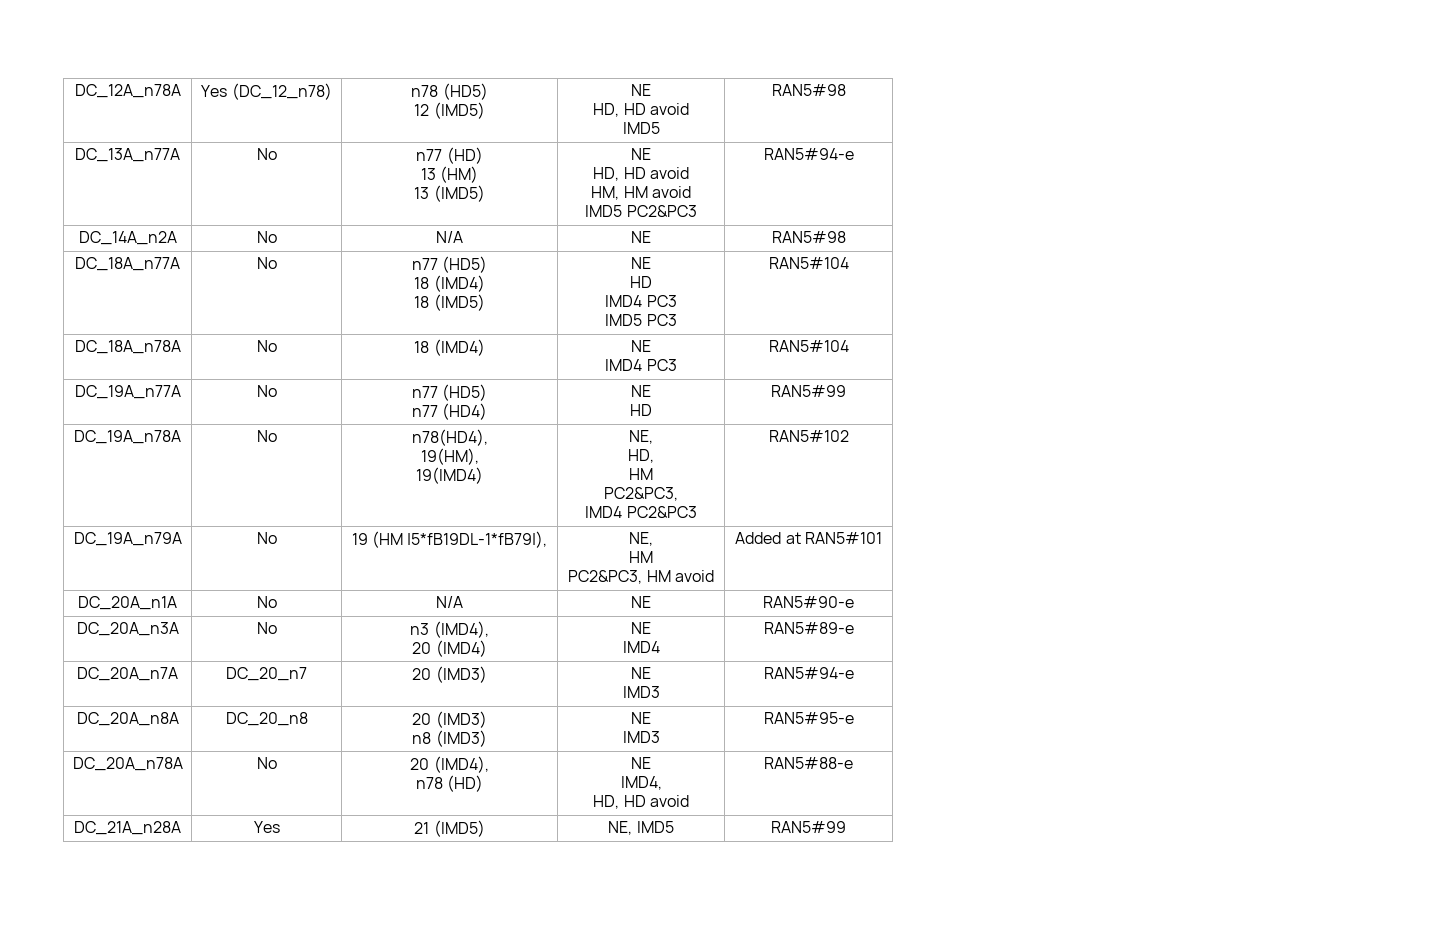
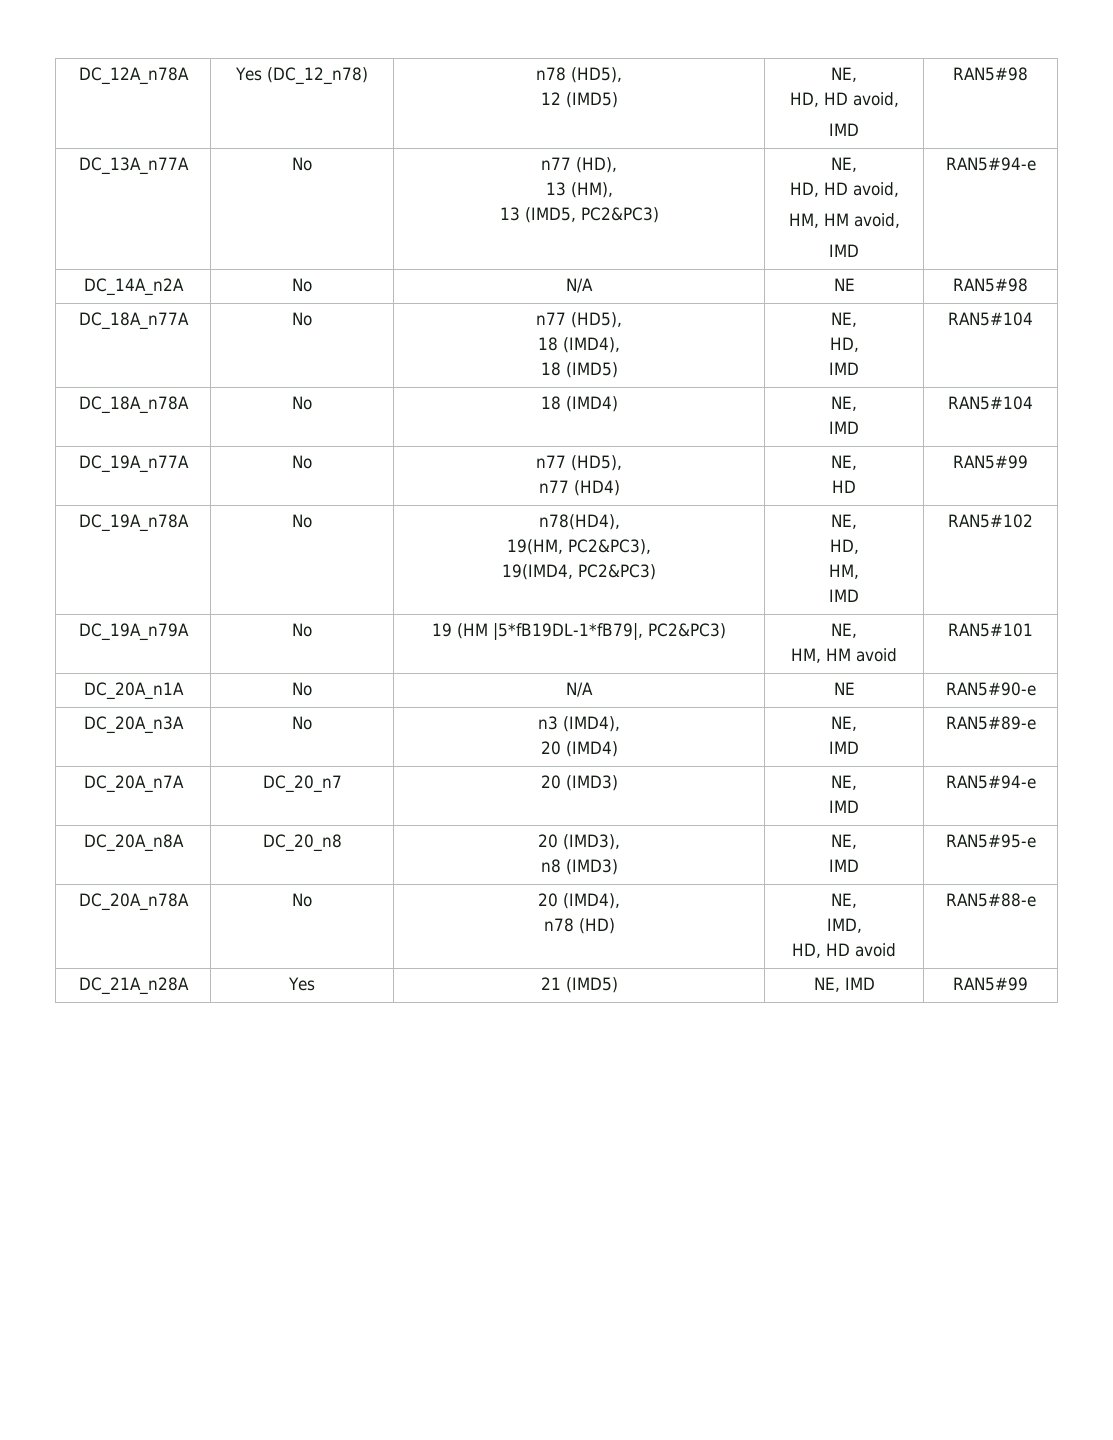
[442,83,488,100] (HD5) -> [571,67,622,83] (HD5),
[631,84,651,96] [593,103,689,117] [622,122,660,134] NE // HD, HD avoid // IMD5 -> [831,67,857,82] [789,92,899,107] [829,123,859,136] NE, // HD, HD avoid, // IMD
[446,147,483,164] [420,166,479,183] [414,185,485,202] [631,148,651,160] [593,167,689,181] [591,186,691,200] [585,205,697,217] (HD) // 13 (HM) // 13 (IMD5) | NE // HD, HD avoid // HM, HM avoid // IMD5 PC2&PC3 -> [576,157,617,173] [545,182,613,198] [499,207,659,223] [831,157,857,172] [789,182,899,197] [788,213,900,228] [829,244,859,257] (HD), // 13 (HM), // 13 (IMD5, PC2&PC3) | NE, // HD, HD avoid, // HM, HM avoid, // IMD
[442,256,488,273] [414,275,485,292] (HD5) // 18 (IMD4) -> [571,312,622,328] [538,337,620,353] (HD5), // 18 (IMD4),
[631,257,651,269] [630,276,652,288] [605,295,677,307] [605,314,677,326] NE // HD // IMD4 PC3 // IMD5 PC3 -> [831,312,857,327] [829,337,859,352] [829,362,859,375] NE, // HD, // IMD
[631,340,651,352] [605,359,677,371] NE // IMD4 PC3 -> [831,396,857,411] [829,421,859,434] NE, // IMD
[442,384,488,401] (HD5) -> [571,455,622,471] (HD5),
[631,385,651,397] NE -> [831,455,857,470] NE,
[420,448,479,465] [416,467,483,484] [629,430,653,444] [628,449,654,463] [629,468,653,480] [604,487,678,501] [585,506,697,518] 19(HM), // 19(IMD4) | NE, // HD, // HM // PC2&PC3, // IMD4 PC2&PC3 -> [507,539,651,555] [502,564,656,580] [831,514,857,529] [829,539,859,554] [829,564,859,579] [829,589,859,602] 19(HM, PC2&PC3), // 19(IMD4, PC2&PC3) | NE, // HD, // HM, // IMD
[407,531,548,548] [629,532,653,546] [629,551,653,563] [568,570,643,584] |5*fB19DL-1*fB79|), | NE, // HM // PC2&PC3, -> [493,623,726,641] [831,623,857,638] [791,648,821,663] |5*fB19DL-1*fB79|, PC2&PC3) | NE, // HM,
[735,532,801,544] Added at -> (897, 655) none
[631,622,651,634] [622,641,660,653] NE // IMD4 -> [831,716,857,731] [829,741,859,754] NE, // IMD
[631,667,651,679] [622,686,660,698] NE // IMD3 -> [831,775,857,790] [829,800,859,813] NE, // IMD
[435,711,487,728] (IMD3) -> [563,834,620,850] (IMD3),
[631,712,651,724] [622,731,660,743] NE // IMD3 -> [831,834,857,849] [829,859,859,872] NE, // IMD
[631,757,651,769] [620,776,662,790] NE // IMD4, -> [831,893,857,908] [826,918,862,933] NE, // IMD,
[636,821,674,833] IMD5 -> [844,977,875,990] IMD

